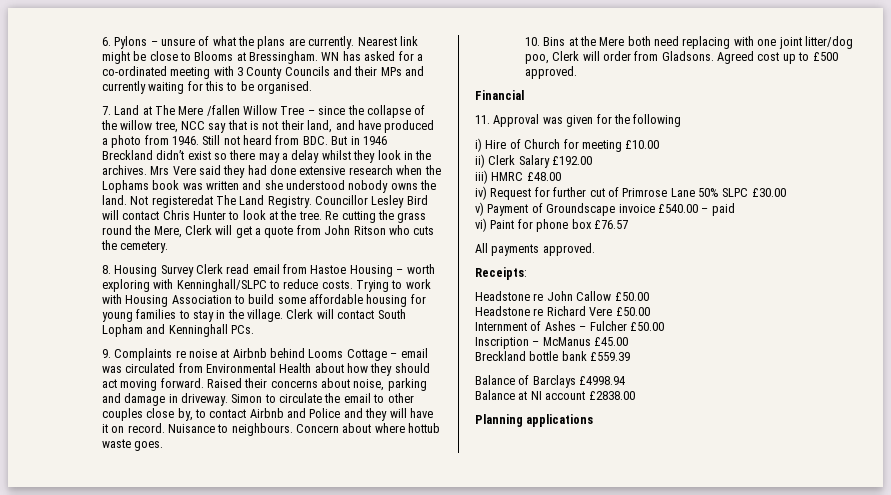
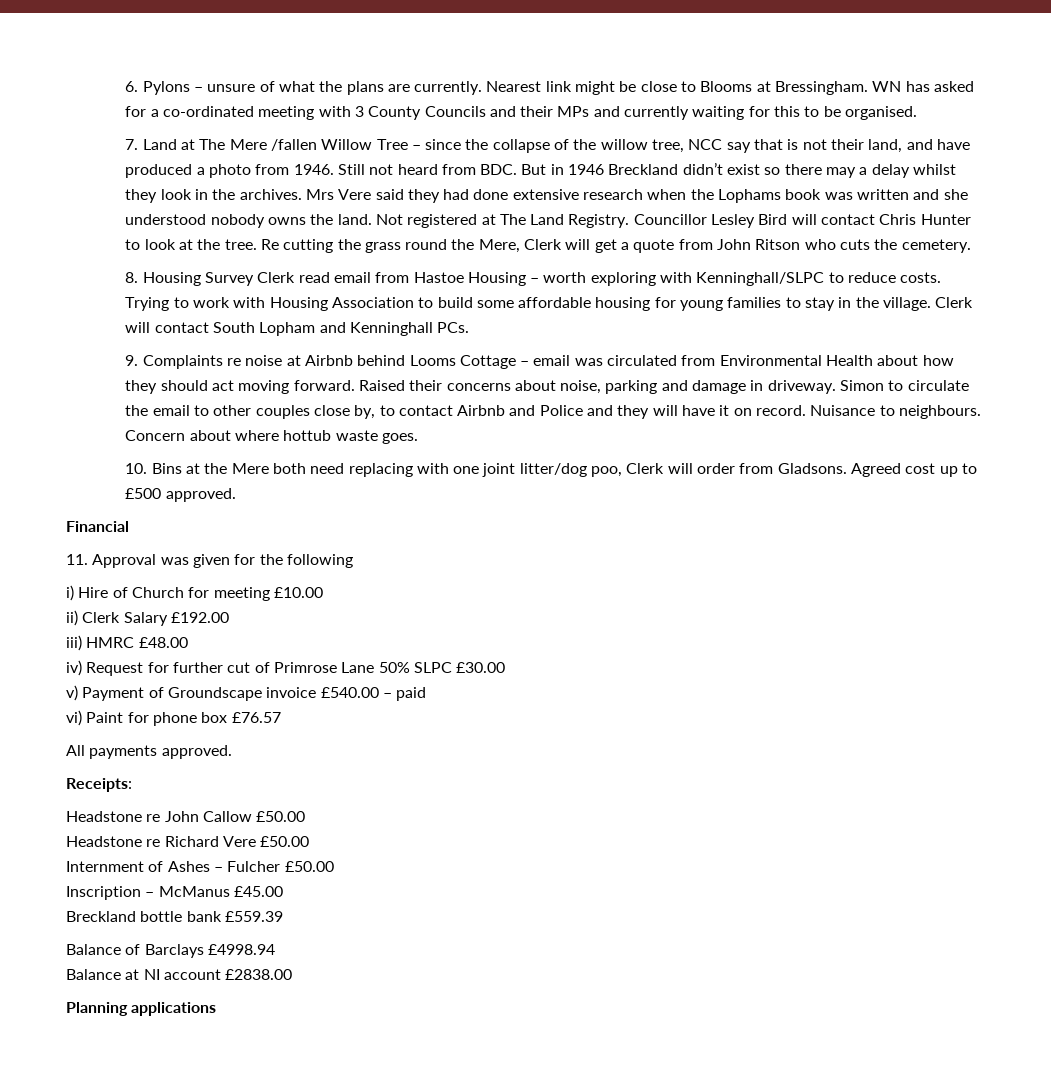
[151,195,213,208] registeredat -> [407,214,496,228] registered at

